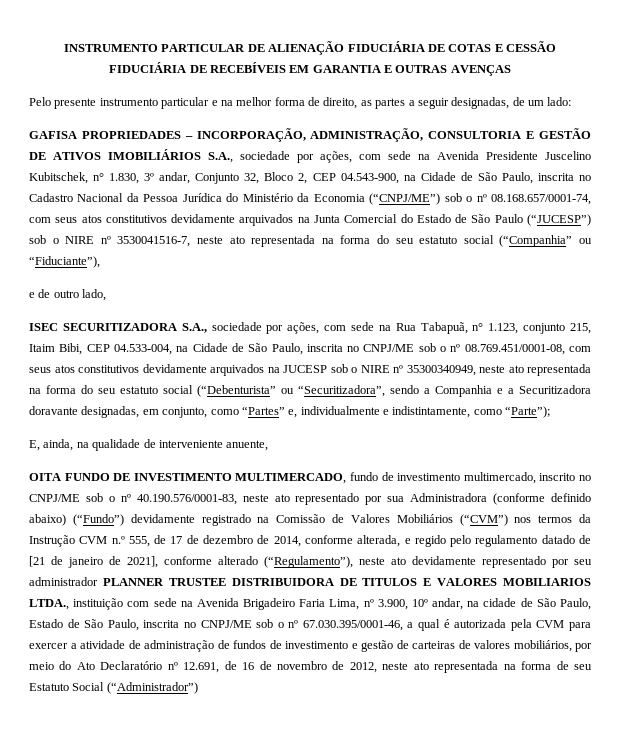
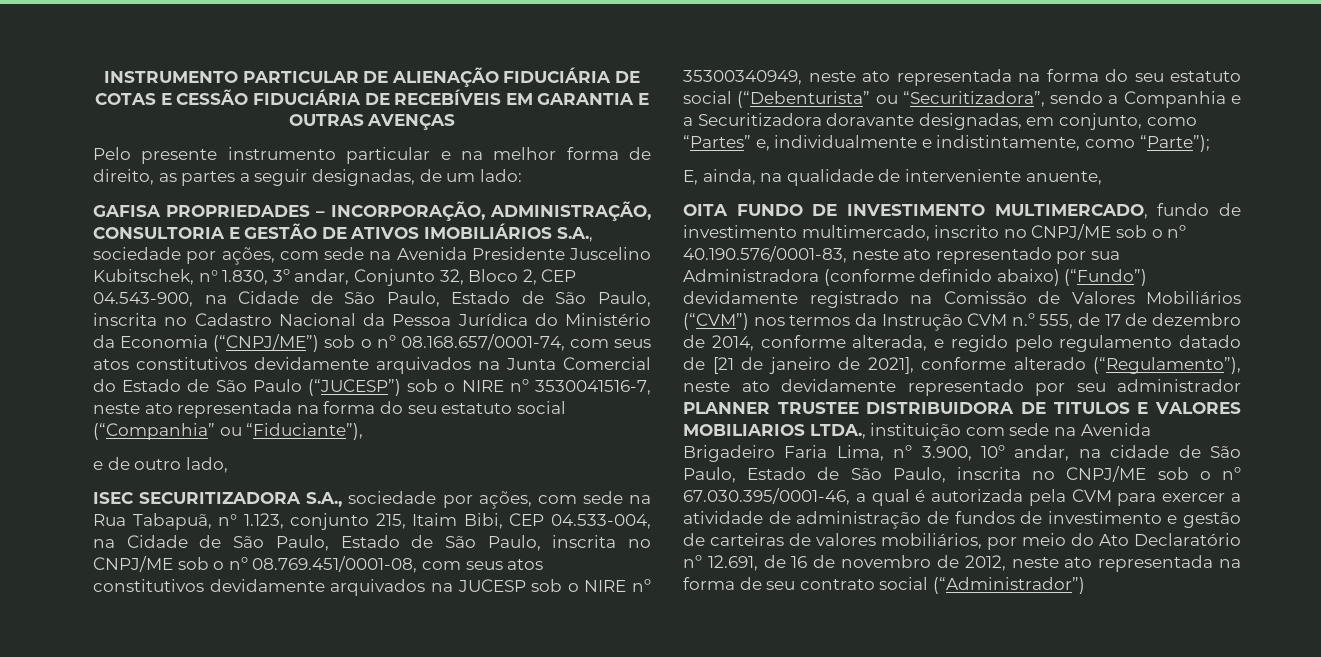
(533, 178) none -> [451,291,651,307] Estado de São Paulo,
(303, 349) none -> [340,535,541,551] Estado de São Paulo,
[29,682,105,691] Estatuto Social -> [799,577,929,590] contrato social

